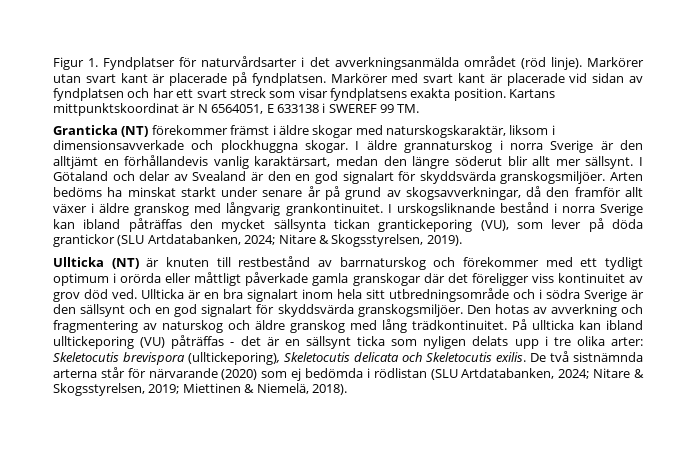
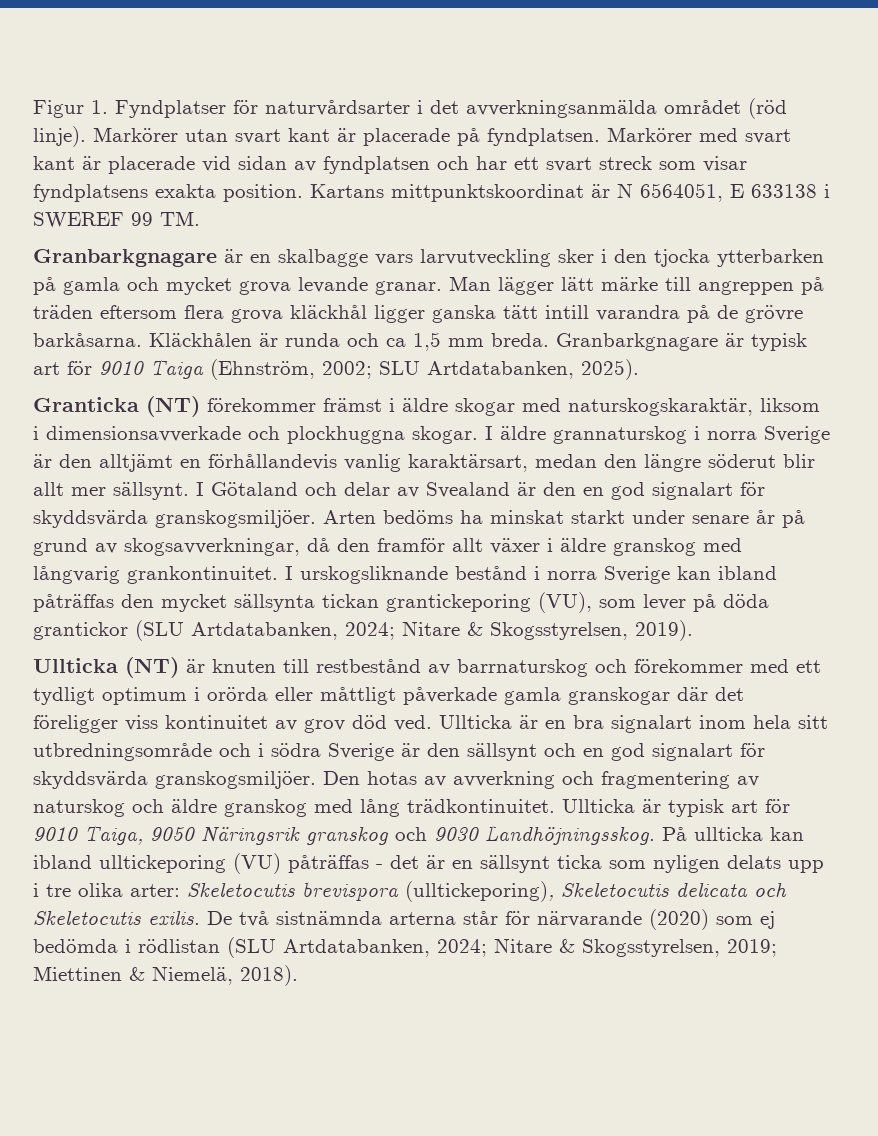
(420, 108) none -> [33,249,824,267] [33,276,824,295] [33,305,803,323] [33,332,807,351] [33,359,639,380] // Granbarkgnagare är en skalbagge vars larvutveckling sker i den tjocka ytterbarken på gamla och mycket grova levande granar. Man lägger lätt märke till angreppen på träden eftersom flera grova kläckhål ligger ganska tätt intill varandra på de grövre barkåsarna. Kläckhålen är runda och ca 1,5 mm breda. Granbarkgnagare är typisk art för 9010 Taiga (Ehnström, 2002; SLU Artdatabanken, 2025).
(507, 325) none -> [562,799,790,817] [33,825,655,845] Ullticka är typisk art för 9010 Taiga, 9050 Näringsrik granskog och 9030 Landhöjningsskog.

